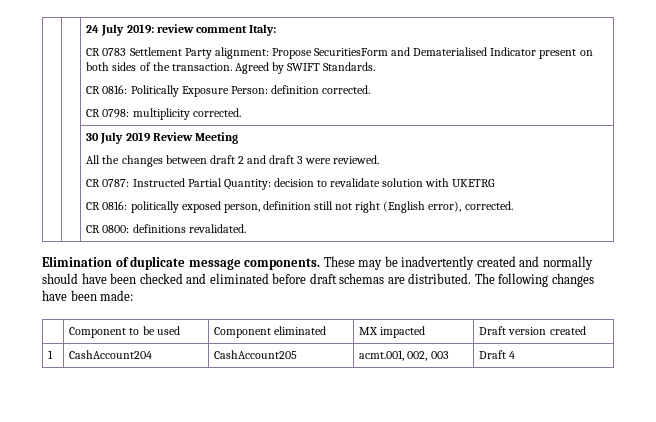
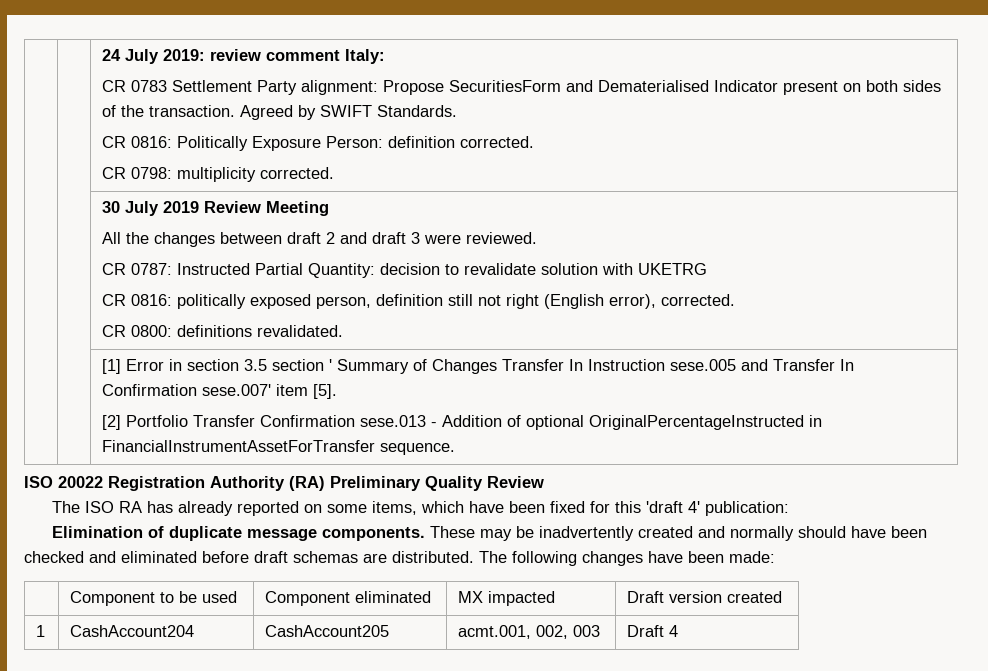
(246, 228) none -> [102,359,855,374] [102,384,338,399] [102,415,823,430] [102,440,456,455] [24,476,544,491] [52,501,790,516] // | | [1] Error in section 3.5 section ' Summary of Changes Transfer In Instruction sese.005 and Transfer In Confirmation sese.007' item [5]. // [2] Portfolio Transfer Confirmation sese.013 - Addition of optional OriginalPercentageInstructed in FinancialInstrumentAssetForTransfer sequence. // ISO 20022 Registration Authority (RA) Preliminary Quality Review // The ISO RA has already reported on some items, which have been fixed for this 'draft 4' publication:

